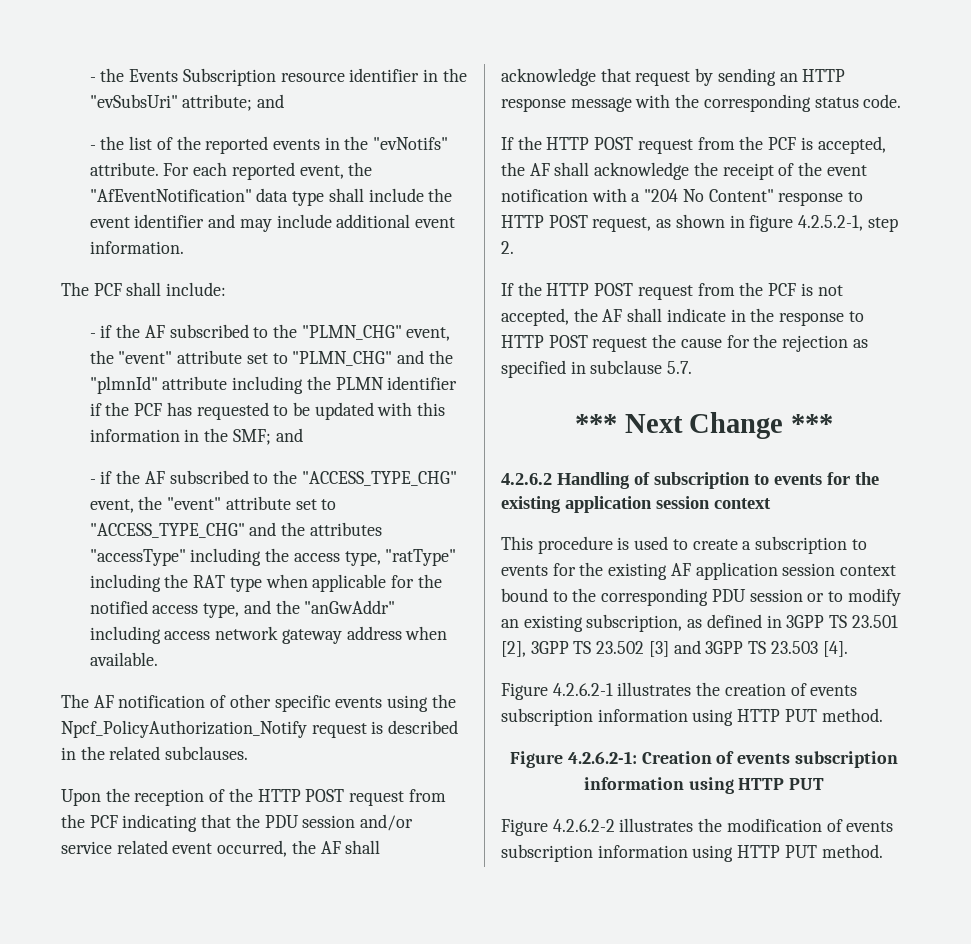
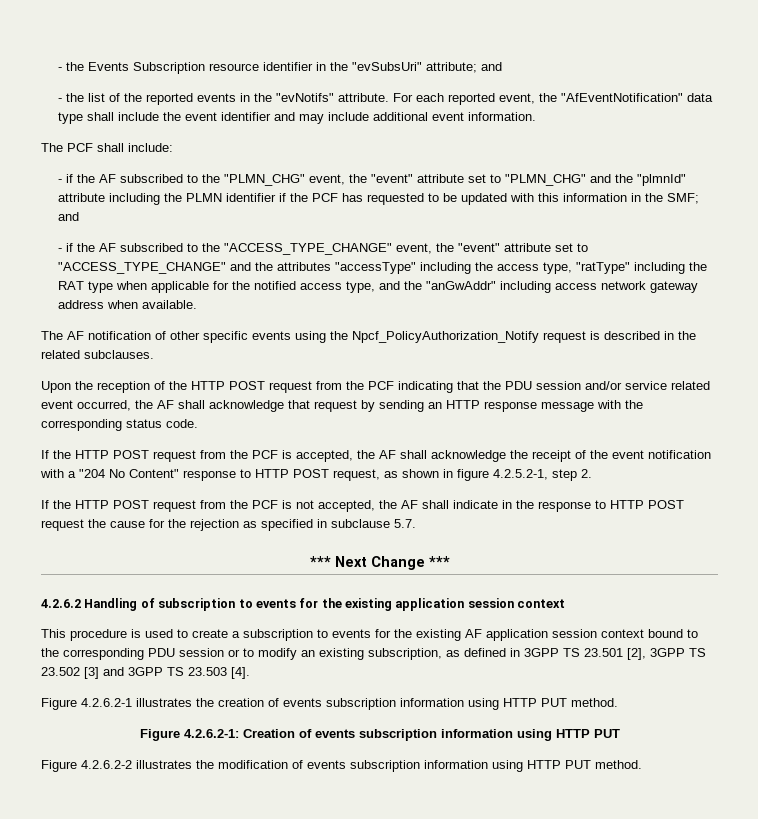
[301,471,457,486] [89,496,337,513] [89,523,245,538] "ACCESS_TYPE_CHG" event, the "event" attribute set to "ACCESS_TYPE_CHG" -> [223,243,588,255] [57,262,226,274] "ACCESS_TYPE_CHANGE" event, the "event" attribute set to "ACCESS_TYPE_CHANGE"

